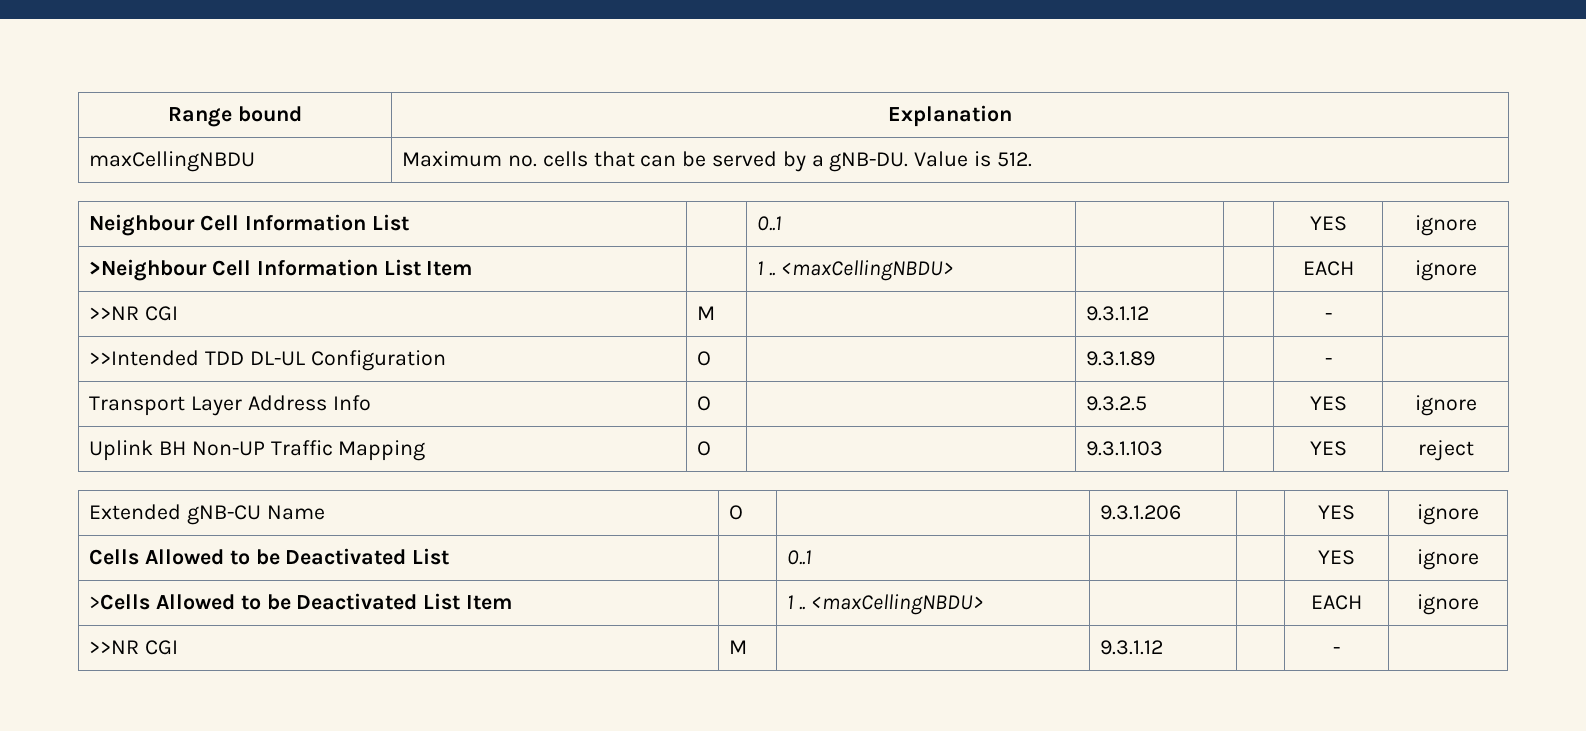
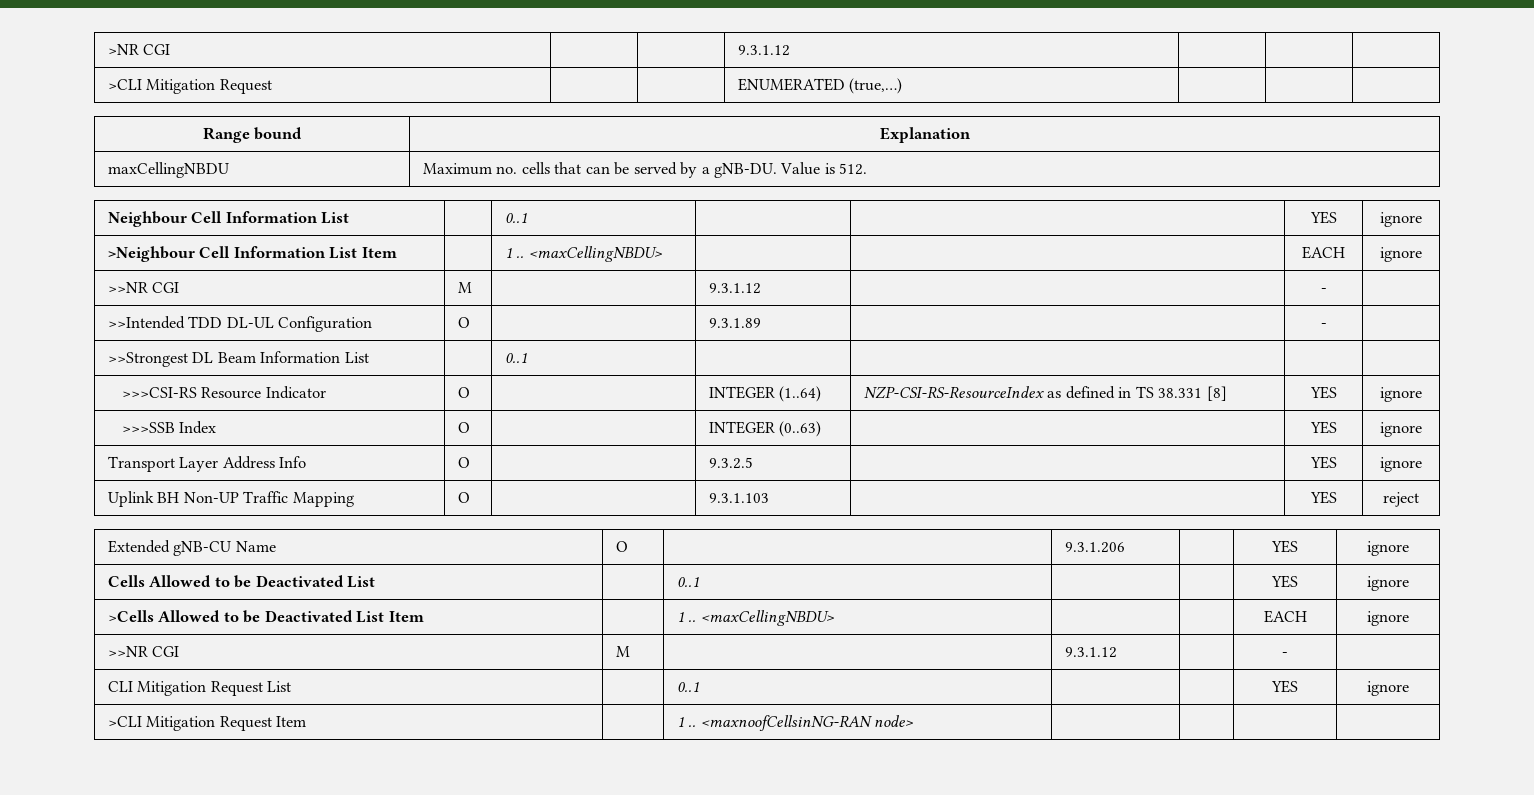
(168, 117) none -> [107,44,171,55] [737,45,790,56] [107,79,272,94] [737,78,903,94] >NR CGI | | | 9.3.1.12 | | | // >CLI Mitigation Request | | | ENUMERATED (true,…) | | | //
(1332, 361) none -> [107,351,369,367] [504,352,527,363] [121,386,326,399] [457,387,470,398] [708,386,822,402] [863,386,1227,401] [1309,386,1337,399] [1380,387,1422,402] [121,421,217,434] [457,422,470,433] [708,421,822,437] [1309,421,1337,434] [1380,422,1422,437] // >>Strongest DL Beam Information List | | 0..1 | | | | // >>>CSI-RS Resource Indicator | O | | INTEGER (1..64) | NZP-CSI-RS-ResourceIndex as defined in TS 38.331 [8] | YES | ignore // >>>SSB Index | O | | INTEGER (0..63) | | YES | ignore
(1340, 650) none -> [107,681,292,696] [676,681,699,692] [1271,680,1298,693] [1367,681,1409,696] [107,716,307,731] [676,715,914,731] // CLI Mitigation Request List | | 0..1 | | | YES | ignore // >CLI Mitigation Request Item | | 1 .. <maxnoofCellsinNG-RAN node> | | | |

